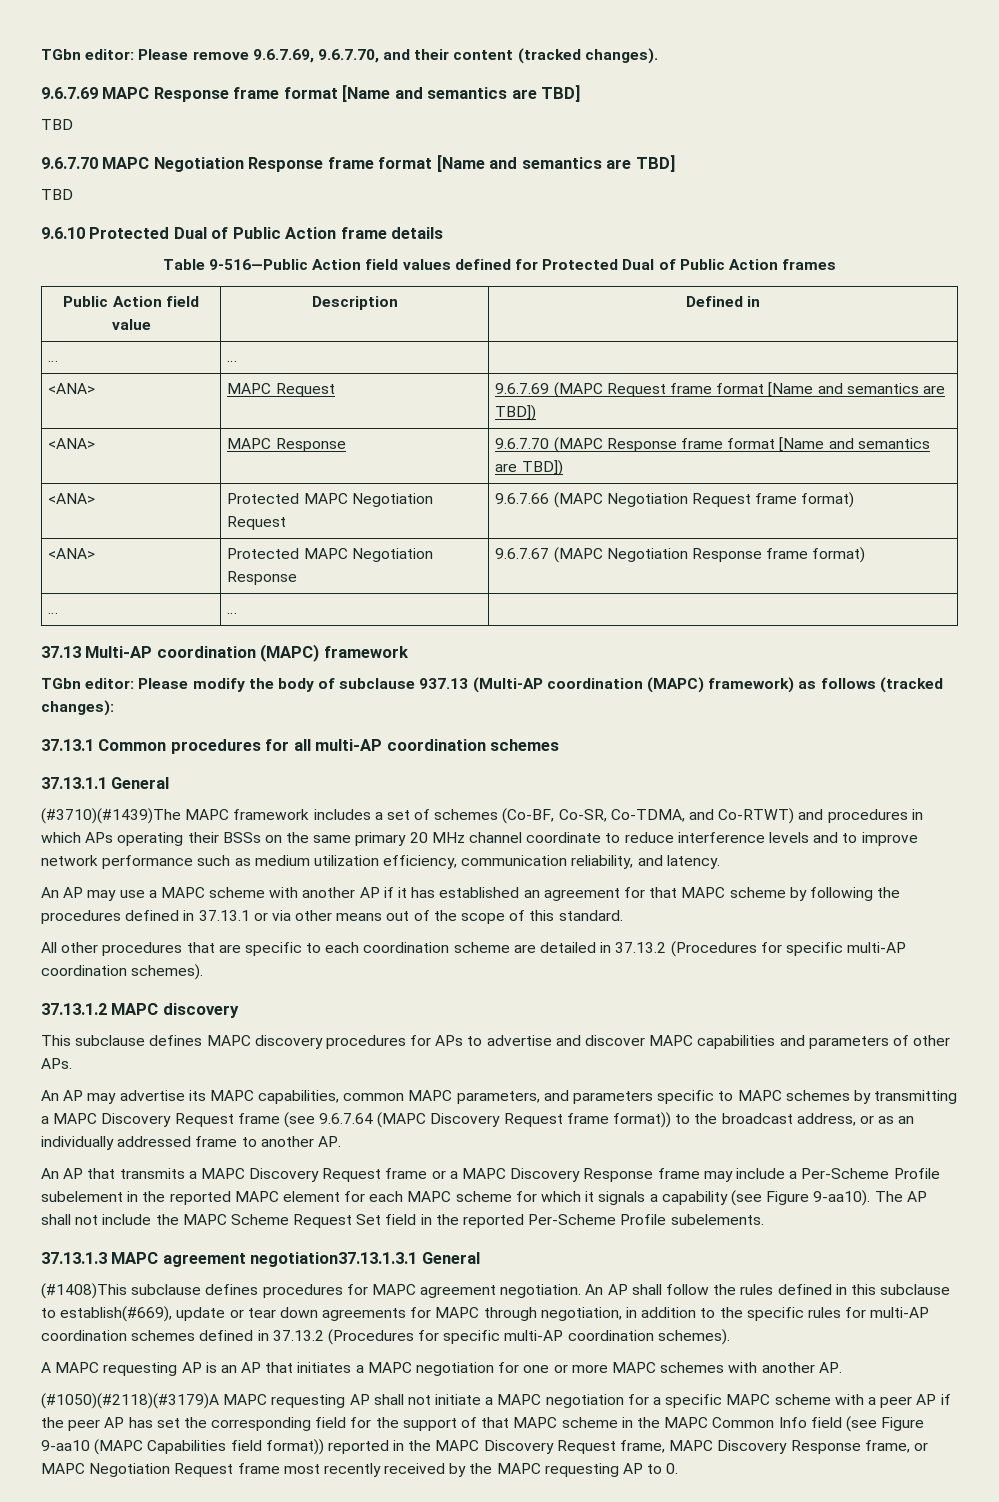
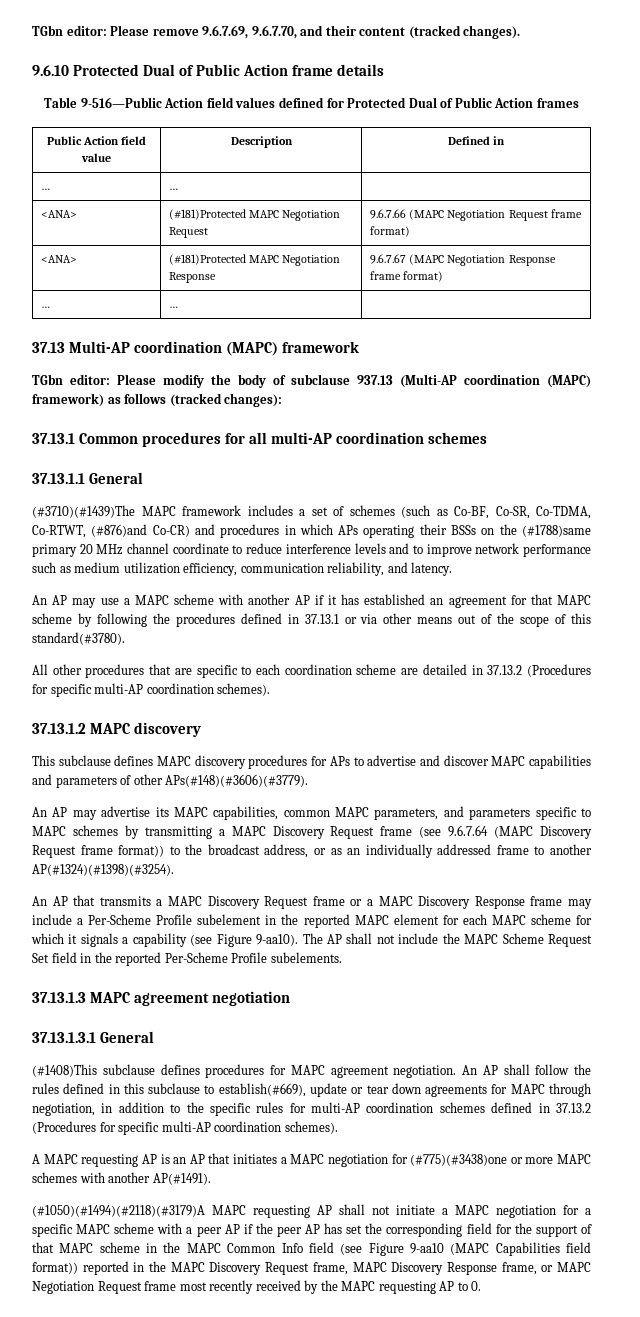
[41,85,581,102] [41,119,73,130] [41,155,675,172] [41,189,73,200] // 9.6.7.69 MAPC Response frame format [Name and semantics are TBD] // TBD // 9.6.7.70 MAPC Negotiation Response frame format [Name and semantics are TBD] // TBD -> (521, 32) none
[227,383,335,397] [495,382,945,398] [495,405,537,421] [48,438,96,449] [227,438,346,452] [495,437,930,453] [495,460,563,476] [48,493,96,504] [227,493,300,504] MAPC Request | 9.6.7.69 (MAPC Request frame format [Name and semantics are TBD]) // <ANA> | MAPC Response | 9.6.7.70 (MAPC Response frame format [Name and semantics are TBD]) // <ANA> | Protected -> [169,209,247,220] (#181)Protected
[227,548,300,559] Protected -> [169,254,247,265] (#181)Protected
[502,808,795,824] (Co-BF, Co-SR, Co-TDMA, and Co-RTWT) -> [401,505,591,519] [32,524,190,538] (such as Co-BF, Co-SR, Co-TDMA, Co-RTWT, (#876)and Co-CR)
[313,835,352,843] same -> [522,525,592,537] (#1788)same
[558,910,623,921] standard. -> [32,632,125,645] standard(#3780).
[41,1058,72,1069] APs. -> [165,774,309,787] APs(#148)(#3606)(#3779).
[317,1136,341,1147] AP. -> [32,864,174,876] AP(#1324)(#1398)(#3254).
[250,1252,418,1267] negotiation37.13.1.3.1 -> [212,991,291,1006] [32,1032,96,1043] negotiation // 37.13.1.3.1
[523,1365,550,1373] one -> [410,1154,508,1166] (#775)(#3438)one
[818,1362,842,1373] [41,1393,219,1409] AP. // (#1050)(#2118)(#3179)A -> [152,1173,211,1185] [32,1205,205,1217] AP(#1491). // (#1050)(#1494)(#2118)(#3179)A

